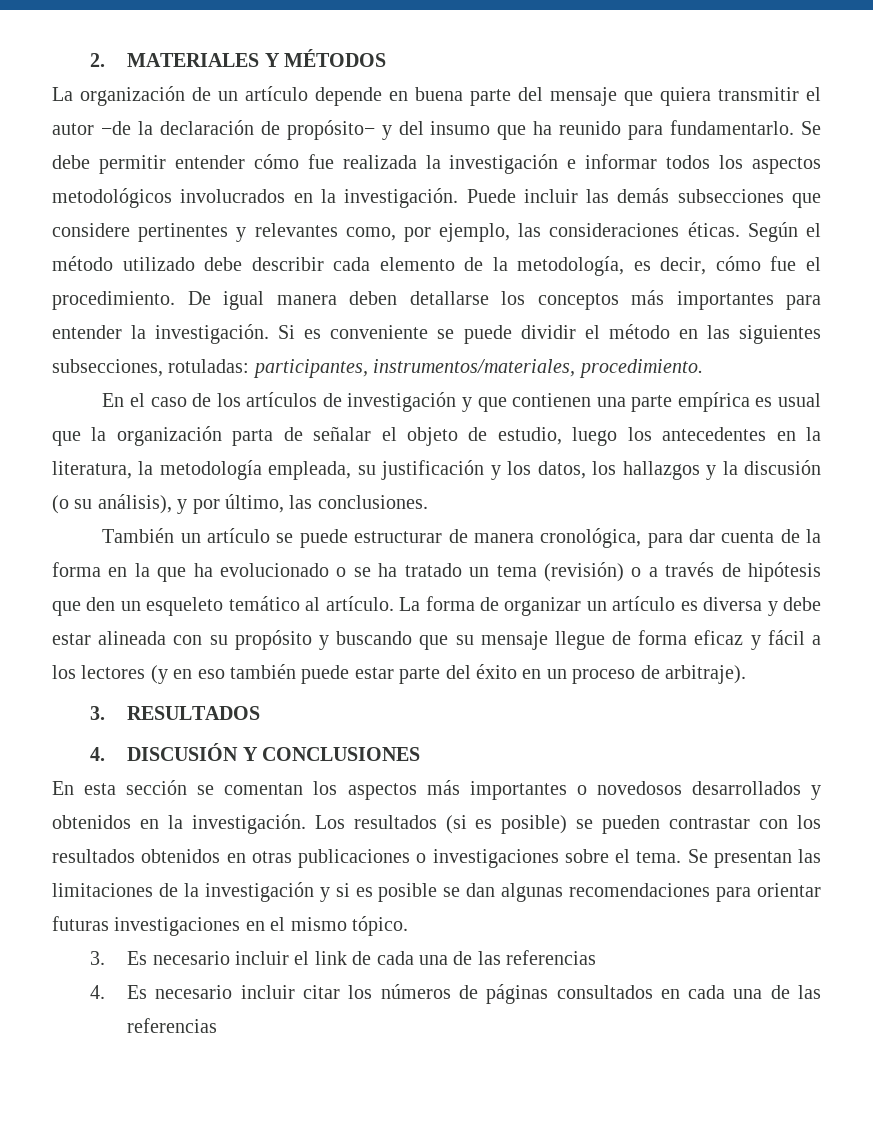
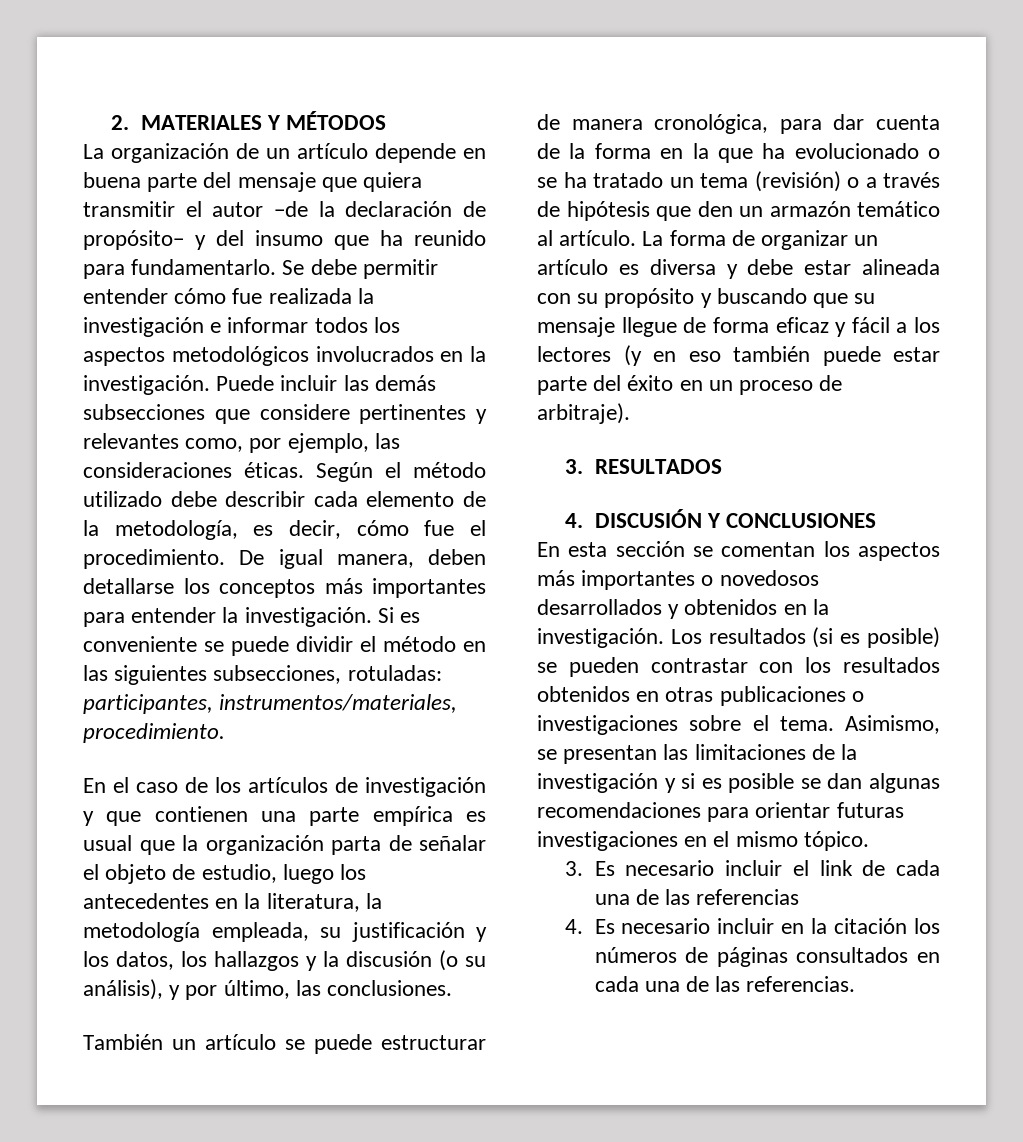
[276,295,337,305] manera -> [336,554,414,568] manera,
[146,597,224,616] esqueleto -> [769,201,851,217] armazón
[687,849,708,863] Se -> [845,715,940,734] [537,749,557,760] Asimismo, se
[303,985,341,999] citar -> [781,918,908,934] en la citación
[127,1018,218,1033] referencias -> [746,976,856,992] referencias.

